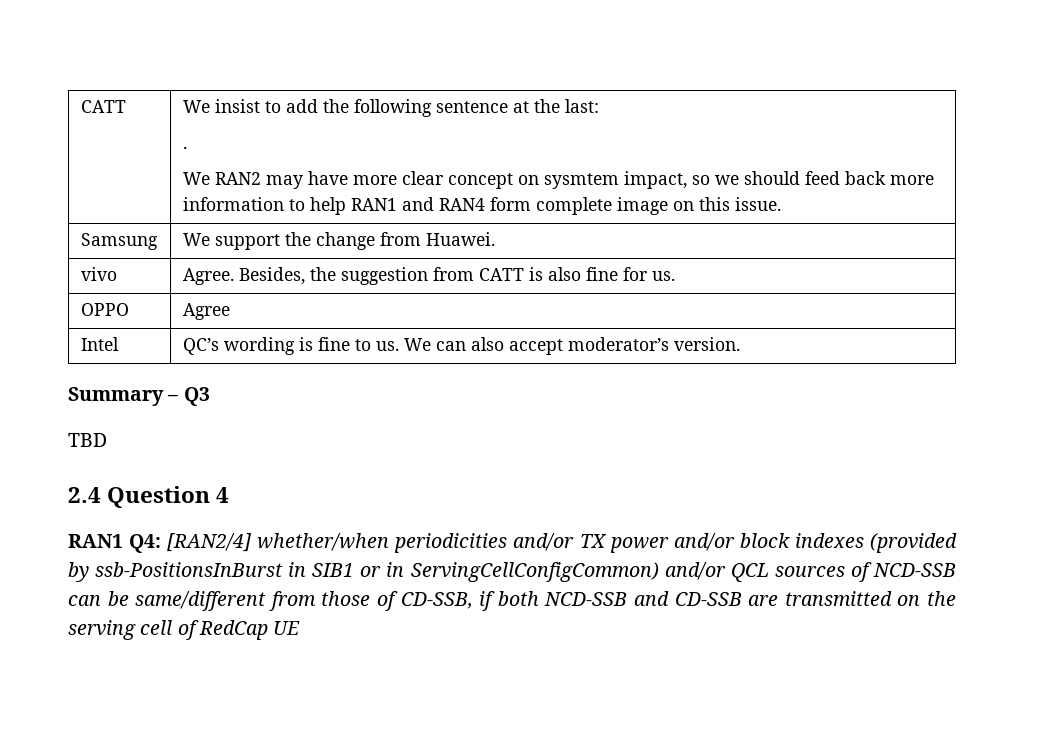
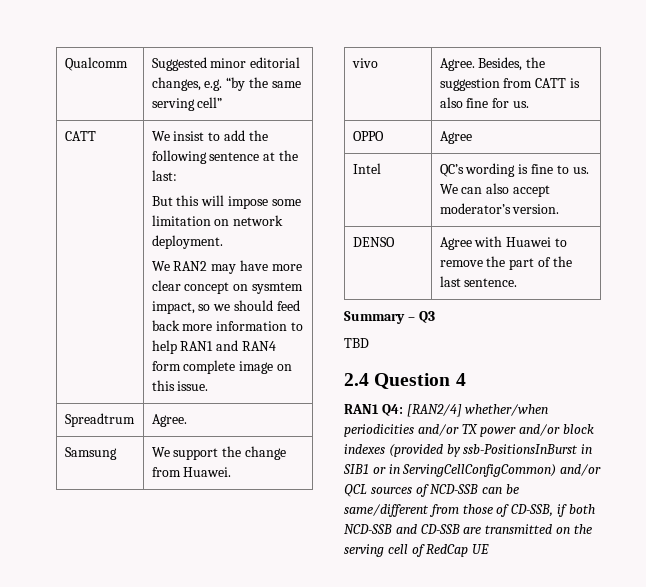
(80, 106) none -> [64,57,128,71] [151,57,301,71] [151,77,301,91] [151,97,223,111] Qualcomm | Suggested minor editorial changes, e.g. “by the same serving cell” //
[182,146,187,149] . -> [151,195,301,209] [151,215,284,226] [151,235,223,249] But this will impose some limitation on network deployment.
(781, 204) none -> [64,413,135,427] [151,414,187,427] // Spreadtrum | Agree.
(740, 344) none -> [352,237,395,247] [439,236,568,250] [439,256,572,270] [439,276,518,287] // DENSO | Agree with Huawei to remove the part of the last sentence.

